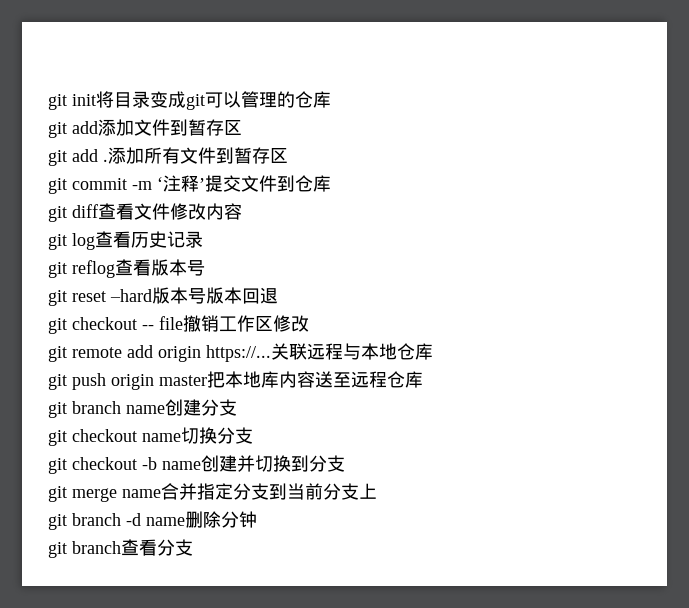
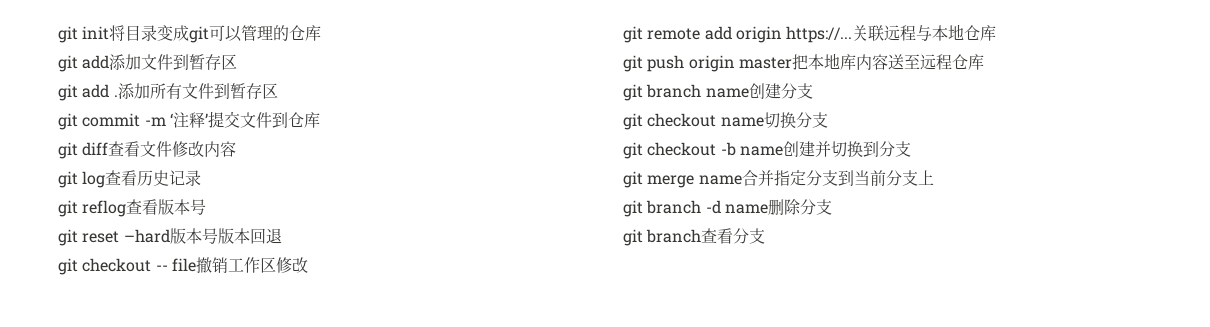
[239,511,257,528] 钟 -> [815,199,832,215] 支

